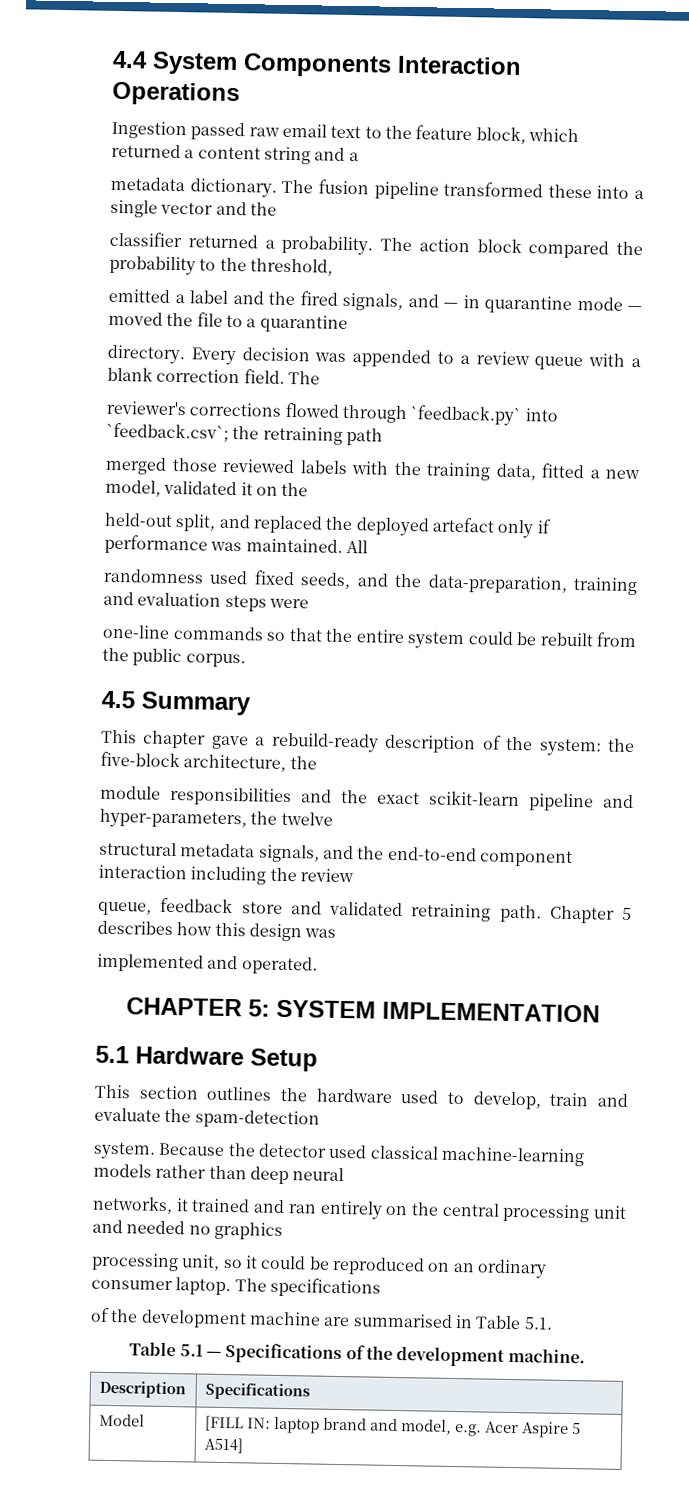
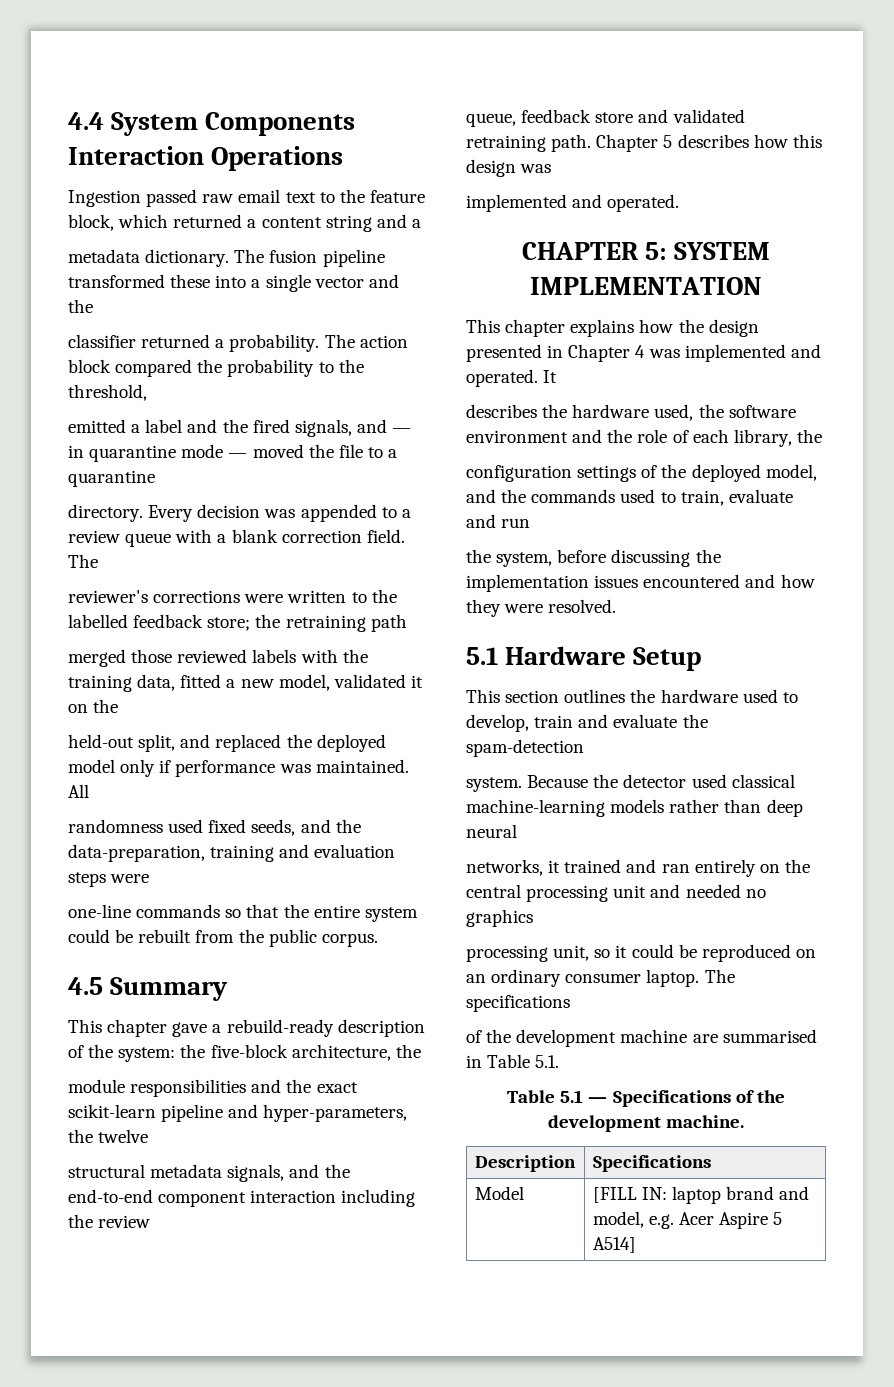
[284,402,558,427] [106,422,229,442] flowed through `feedback.py` into `feedback.csv`; -> [244,589,397,603] [68,614,251,631] were written to the labelled feedback store;
[431,517,495,533] artefact -> [68,759,115,773] model
(600, 1012) none -> [466,319,759,337] [466,344,821,362] [466,369,558,387] [466,404,796,421] [466,429,822,447] [466,464,817,482] [466,489,793,506] [466,514,531,528] [466,549,721,567] [466,574,815,592] [466,599,617,617] // This chapter explains how the design presented in Chapter 4 was implemented and operated. It // describes the hardware used, the software environment and the role of each library, the // configuration settings of the deployed model, and the commands used to train, evaluate and run // the system, before discussing the implementation issues encountered and how they were resolved.

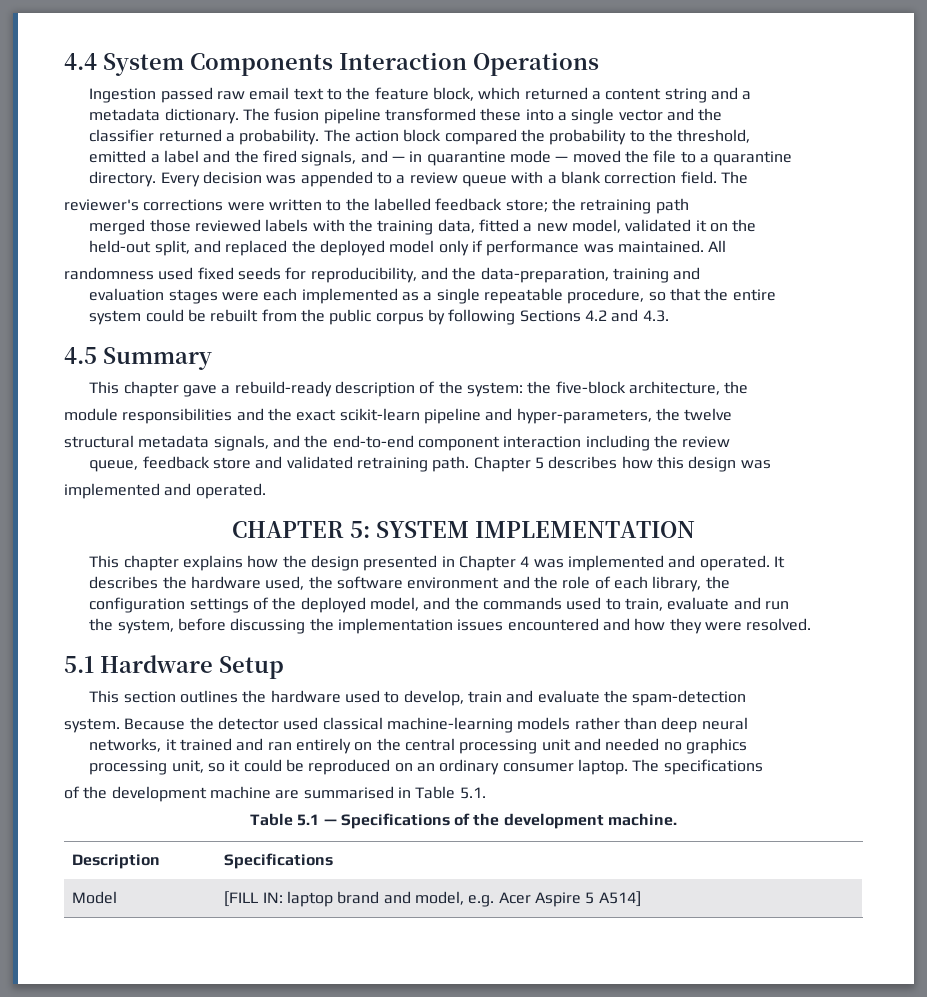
[251,819,296,836] seeds, -> [237,267,417,283] seeds for reproducibility,
[314,844,396,858] [68,872,150,887] [68,904,221,918] evaluation steps were // one-line commands -> [89,288,645,304] // evaluation stages were each implemented as a single repeatable procedure,
(360, 911) none -> (776, 295) //
[321,933,378,947] corpus. -> [375,309,669,325] corpus by following Sections 4.2 and 4.3.

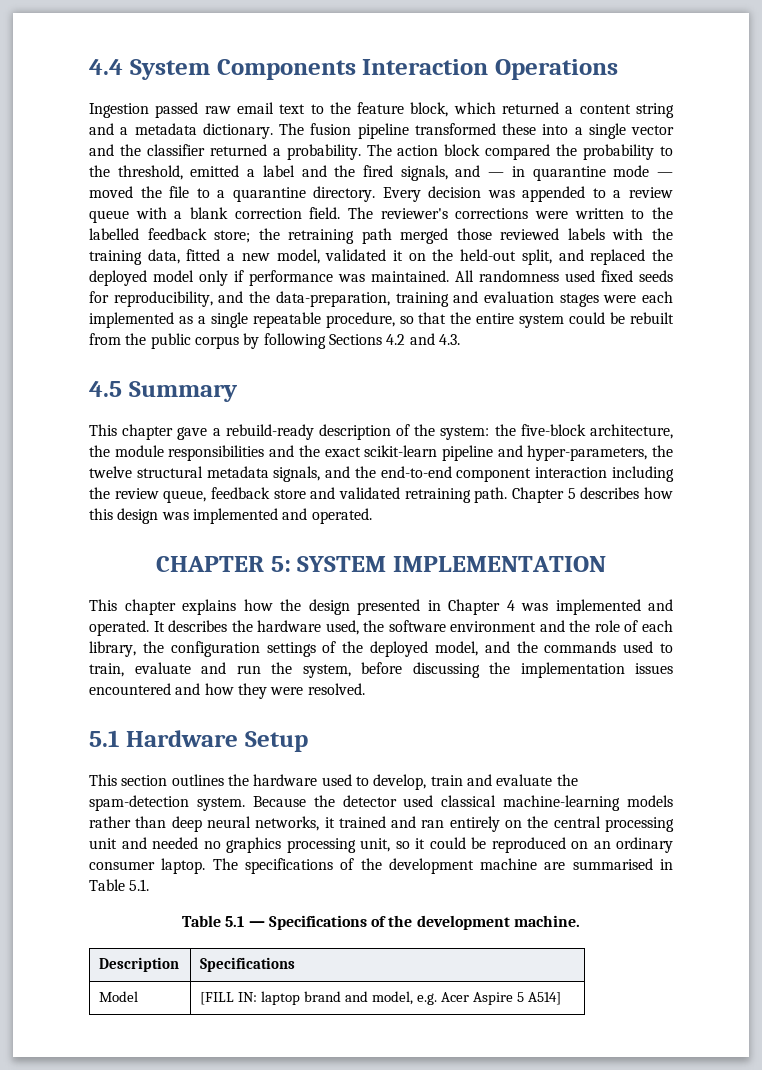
(752, 95) // -> (129, 131) none
(723, 114) // -> (141, 150) none
(751, 136) // -> (183, 172) none
(793, 158) // -> (306, 194) none
(748, 177) // -> (373, 213) none
(689, 206) // -> (392, 236) none
(757, 225) // -> (454, 255) none
(727, 246) // -> (474, 276) none
(701, 273) // -> (479, 297) none
(776, 295) // -> (515, 318) none
(749, 387) // -> (110, 451) none
(733, 414) // -> (132, 472) none
(731, 442) // -> (159, 493) none
(771, 464) // -> (189, 516) none
(785, 562) // -> (165, 626) none
(730, 582) // -> (164, 647) none
(789, 605) // -> (261, 669) none
(747, 698) // -> (189, 803) none
(748, 723) // -> (251, 822) none
(747, 746) // -> (281, 845) none
(763, 767) // -> (333, 866) none

